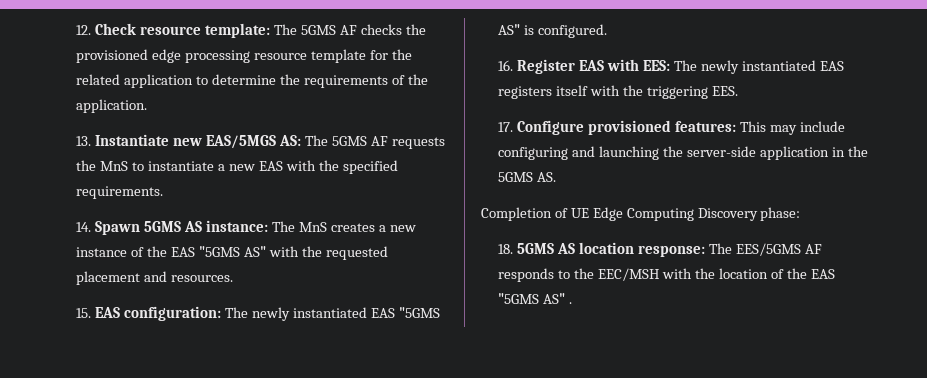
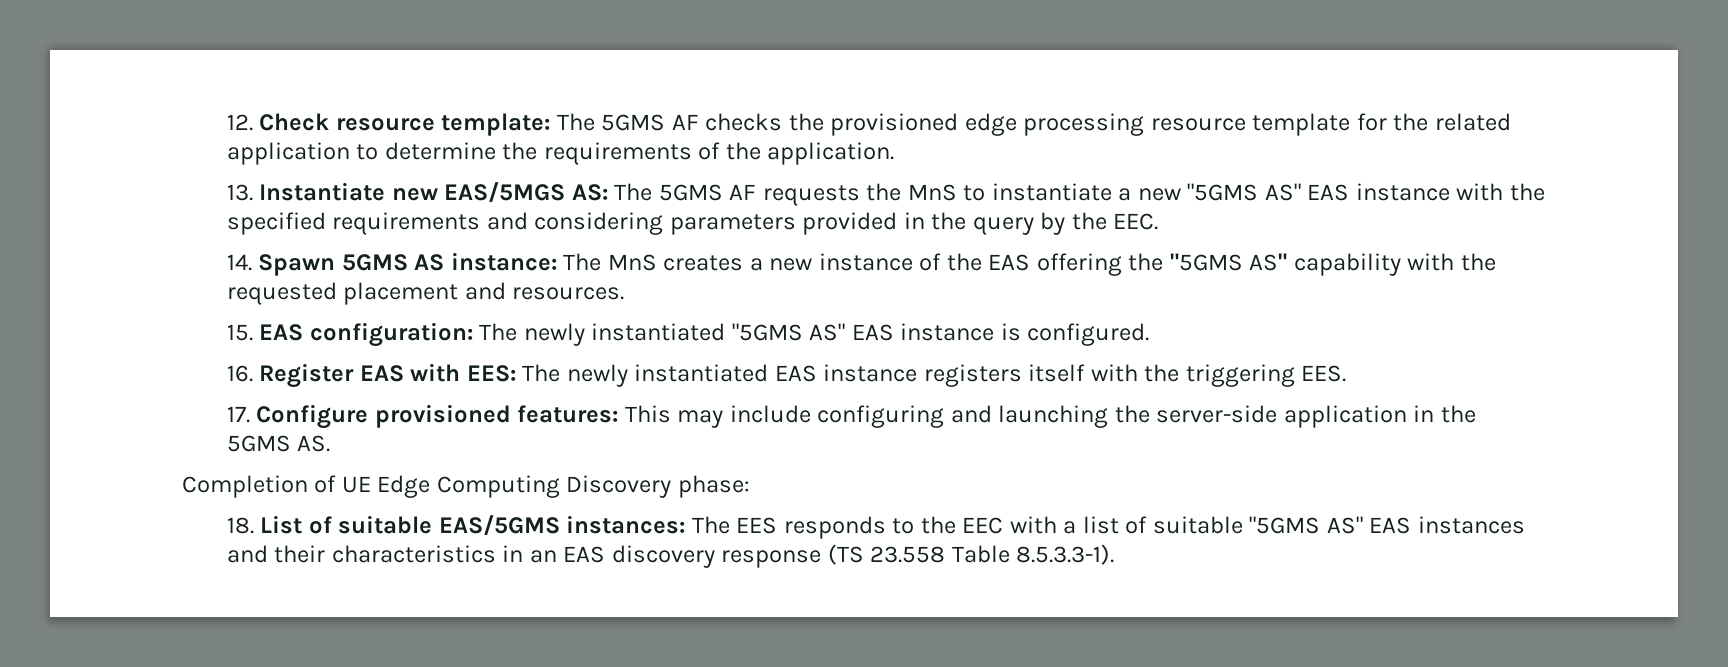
[258,160,398,174] [76,186,164,199] EAS with the specified requirements. -> [1187,183,1545,201] [226,212,1159,235] "5GMS AS" EAS instance with the specified requirements and considering parameters provided in the query by the EEC.
[199,246,267,257] "5GMS AS" -> [1036,253,1401,276] offering the "5GMS AS" capability
[370,307,440,318] [498,24,521,35] EAS "5GMS AS" -> [731,323,995,341] "5GMS AS" EAS instance
(844, 66) none -> [823,364,918,382] instance
[517,242,822,257] [498,268,835,282] [498,293,573,304] 5GMS AS location response: The EES/5GMS AF responds to the EEC/MSH with the location of the EAS "5GMS AS" . -> [260,515,1525,539] [226,544,1115,568] List of suitable EAS/5GMS instances: The EES responds to the EEC with a list of suitable "5GMS AS" EAS instances and their characteristics in an EAS discovery response (TS 23.558 Table 8.5.3.3-1).

